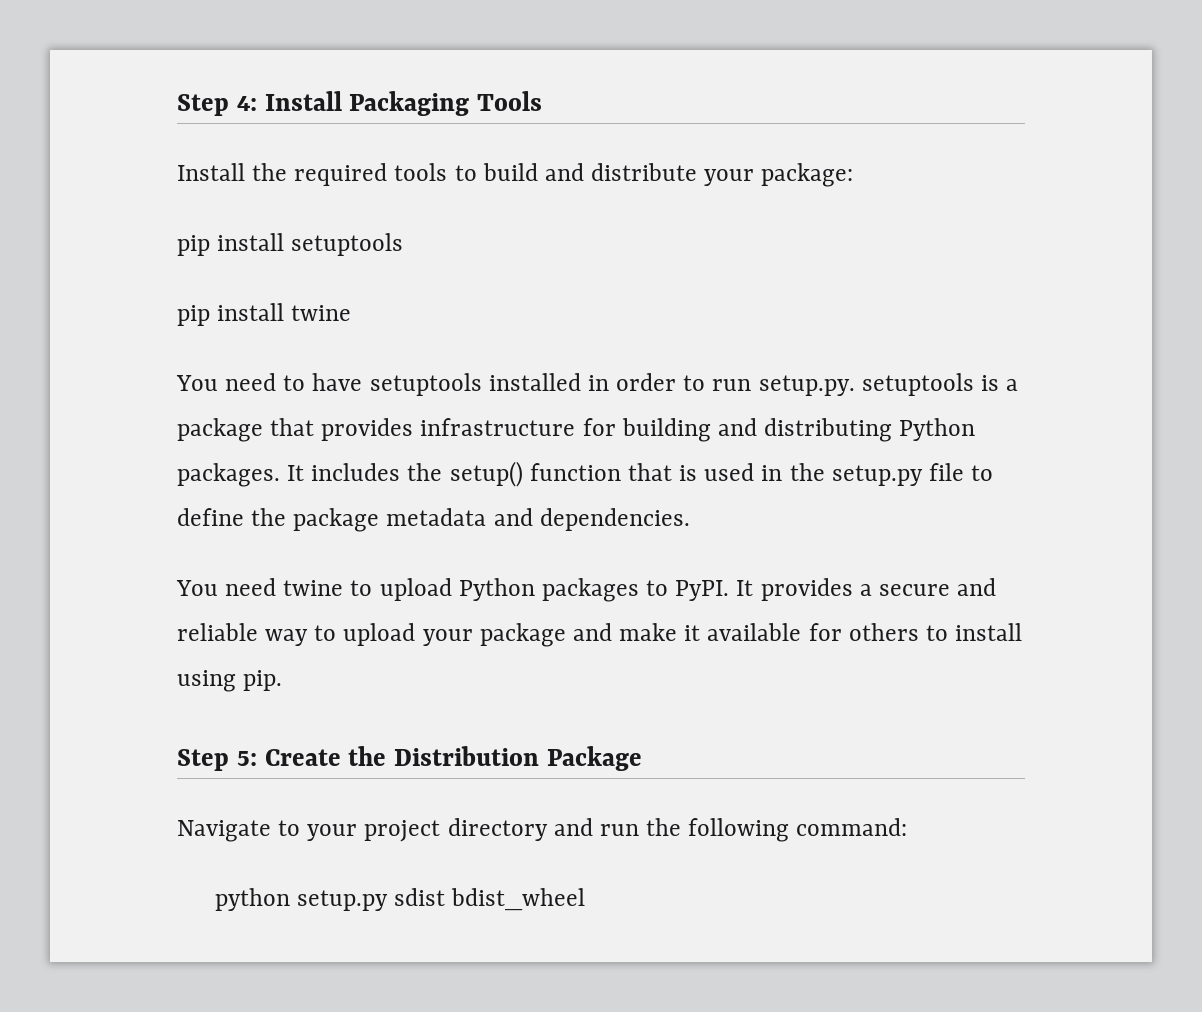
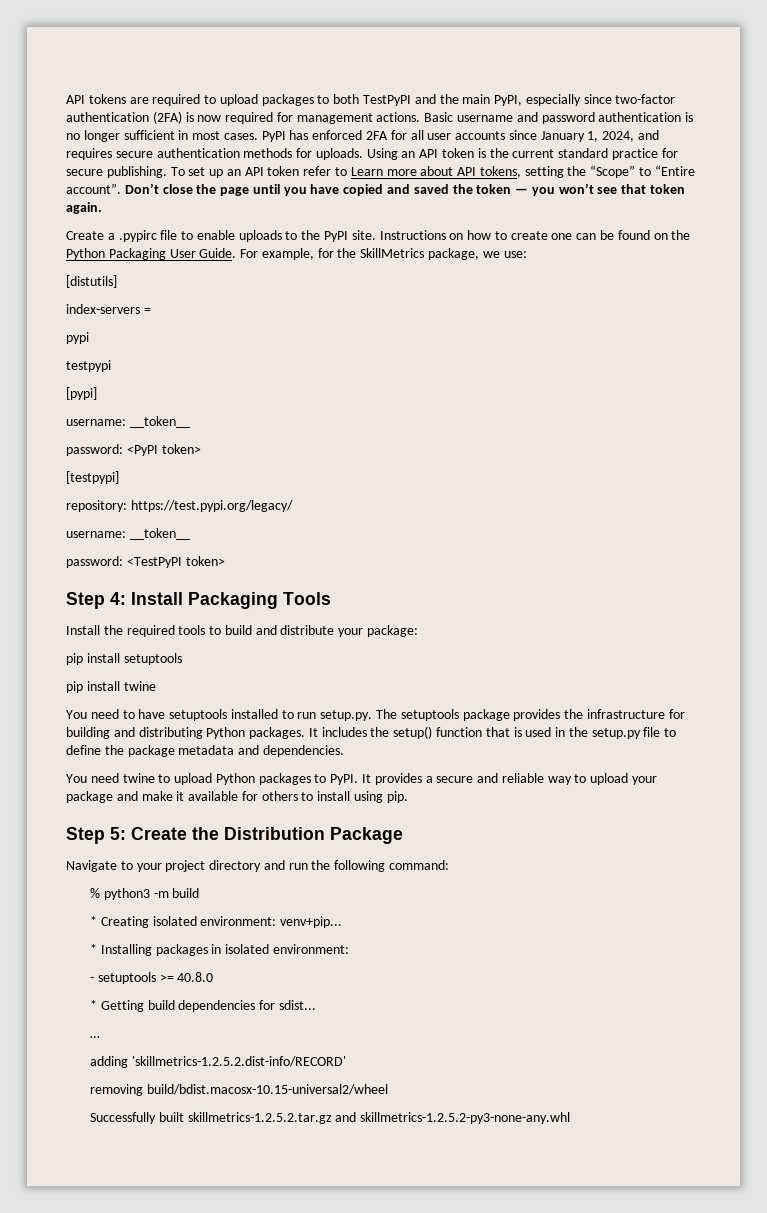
(177, 105) none -> [66,94,676,106] [66,111,694,124] [66,130,660,142] [66,148,678,160] [66,165,695,178] [66,183,686,196] [66,202,102,214] [66,230,691,242] [66,248,527,260] [66,275,117,288] [66,304,151,314] [66,332,89,344] [66,360,111,372] [66,387,97,400] [66,416,190,428] [66,444,201,456] [66,471,119,484] [66,500,293,512] [66,528,190,540] [66,556,225,568] API tokens are required to upload packages to both TestPyPI and the main PyPI, especially since two-factor authentication (2FA) is now required for management actions. Basic username and password authentication is no longer sufficient in most cases. PyPI has enforced 2FA for all user accounts since January 1, 2024, and requires secure authentication methods for uploads. Using an API token is the current standard practice for secure publishing. To set up an API token refer to Learn more about API tokens, setting the “Scope” to “Entire account”. Don’t close the page until you have copied and saved the token — you won’t see that token again. // Create a .pypirc file to enable uploads to the PyPI site. Instructions on how to create one can be found on the Python Packaging User Guide. For example, for the SkillMetrics package, we use: // [distutils] // index-servers = // pypi // testpypi // [pypi] // username: __token__ // password: <PyPI token> // [testpypi] // repository: https://test.pypi.org/legacy/ // username: __token__ // password: <TestPyPI token> //
[587,373,677,391] in order -> (278, 714) none
[861,373,1019,396] [177,418,414,442] setuptools is a package that provides -> [376,709,584,721] The setuptools package provides the
[214,888,586,911] python setup.py sdist bdist_wheel -> [90,888,200,900] [90,916,343,928] [90,944,349,956] [90,972,214,984] [90,1000,316,1012] [90,1036,101,1038] [90,1056,346,1068] [90,1084,388,1096] [90,1112,571,1124] % python3 -m build // * Creating isolated environment: venv+pip... // * Installing packages in isolated environment: // - setuptools >= 40.8.0 // * Getting build dependencies for sdist... // … // adding 'skillmetrics-1.2.5.2.dist-info/RECORD' // removing build/bdist.macosx-10.15-universal2/wheel // Successfully built skillmetrics-1.2.5.2.tar.gz and skillmetrics-1.2.5.2-py3-none-any.whl

